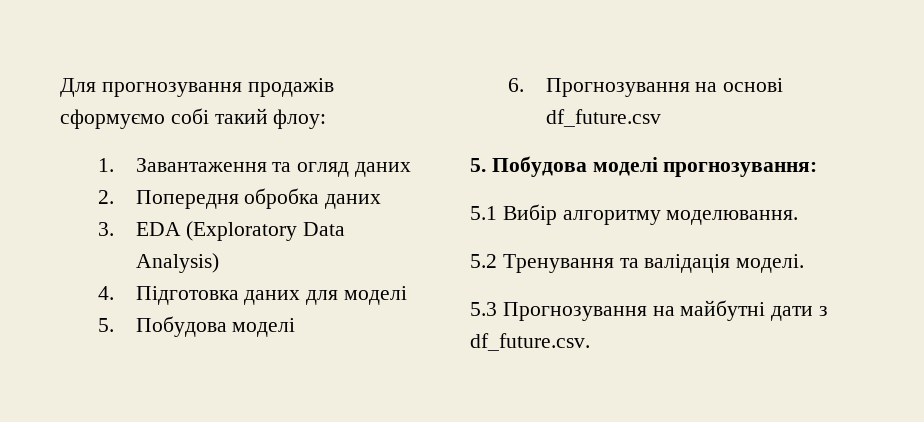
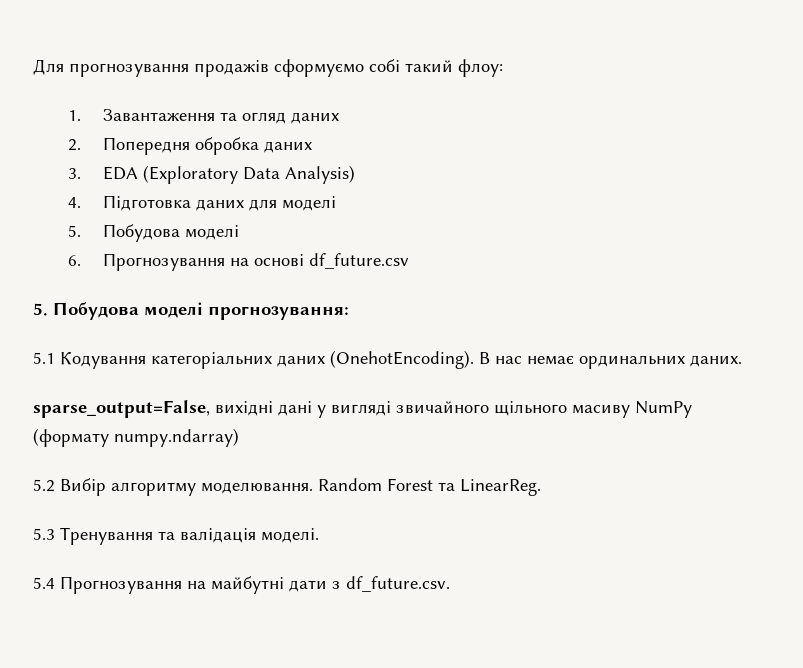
[502,204,799,225] [470,254,497,268] Вибір алгоритму моделювання. // 5.2 -> [60,350,742,369] [33,400,692,418] [33,428,239,447] [33,478,541,496] [33,528,55,540] Кодування категоріальних даних (OnehotEncoding). В нас немає ординальних даних. // sparse_output=False, вихідні дані у вигляді звичайного щільного масиву NumPy (формату numpy.ndarray) // 5.2 Вибір алгоритму моделювання. Random Forest та LinearReg. // 5.3
[470,302,497,316] 5.3 -> [33,577,55,589] 5.4

